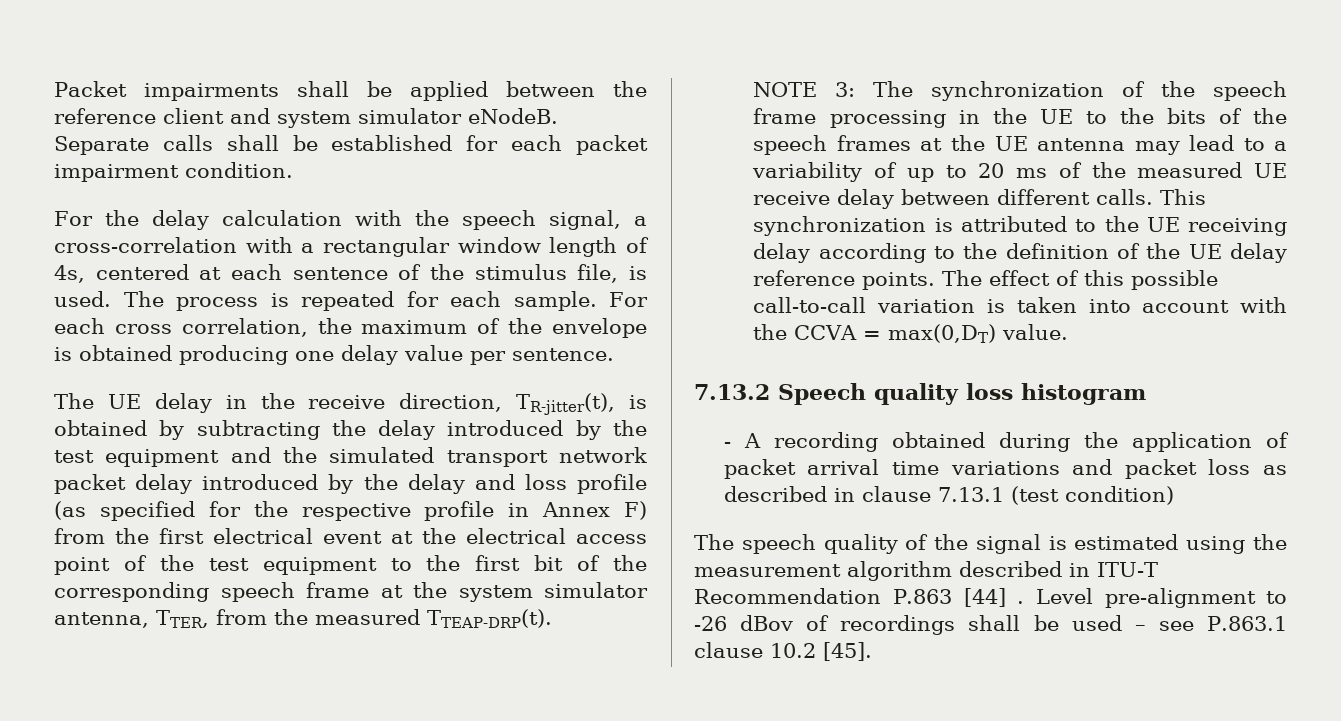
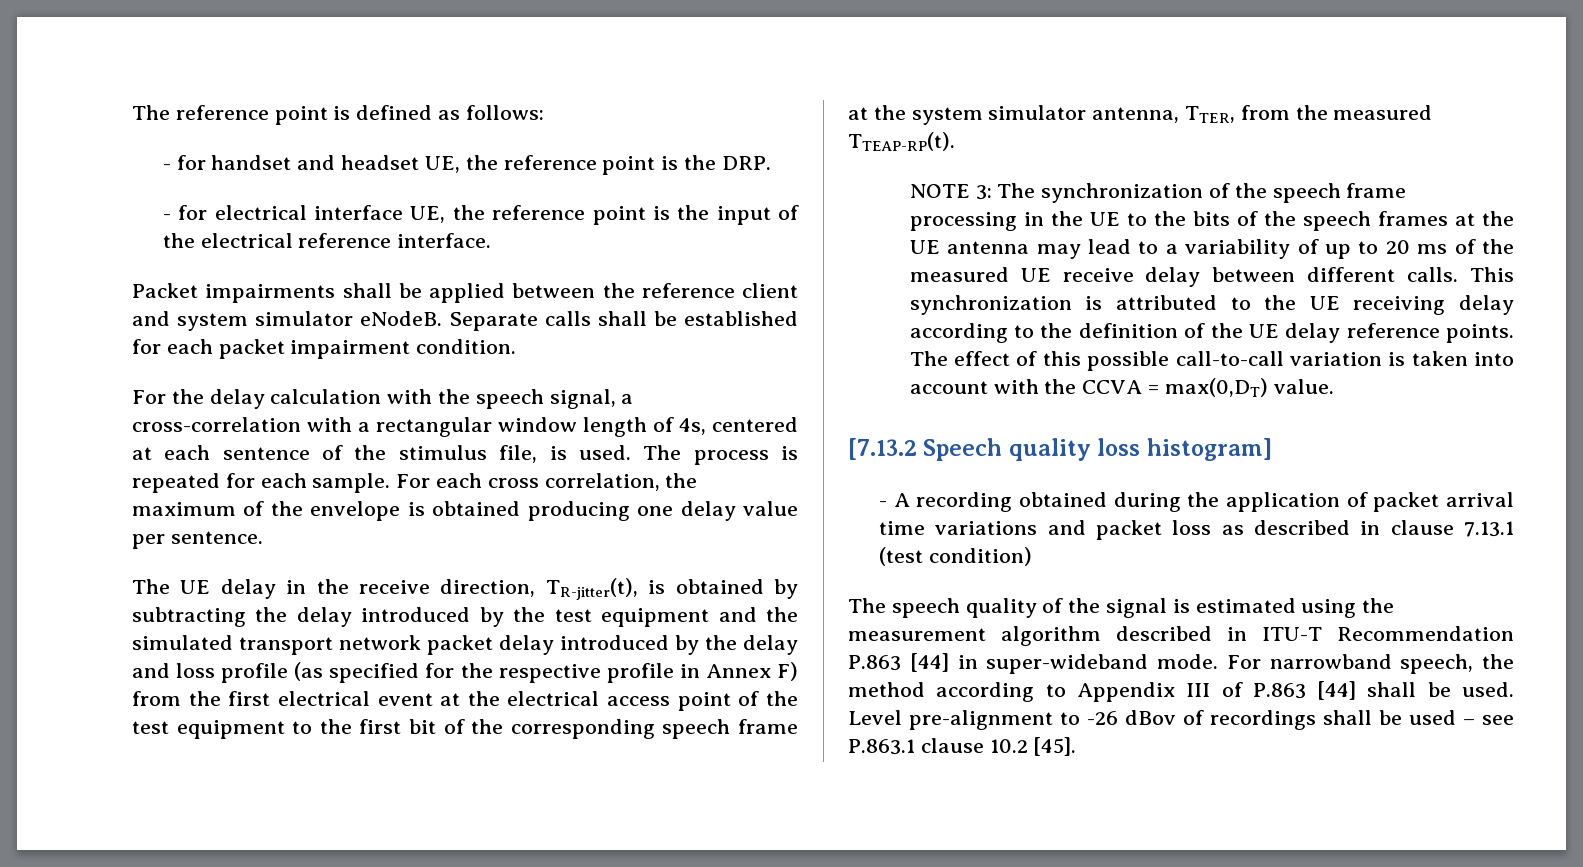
(54, 89) none -> [132,105,544,125] [162,155,771,175] [162,205,799,225] [162,233,492,248] The reference point is defined as follows: // - for handset and headset UE, the reference point is the DRP. // - for electrical interface UE, the reference point is the input of the electrical reference interface. //
[427,609,552,628] TTEAP-DRP(t). -> [848,132,955,151] TTEAP-RP(t).
[694,384,770,400] 7.13.2 -> [848,438,917,460] [7.13.2
[1021,383,1146,405] histogram -> [1146,438,1272,461] histogram]
[1017,601,1025,604] . -> [957,654,1514,674] [848,681,1514,702] in super-wideband mode. For narrowband speech, the method according to Appendix III of P.863 [44] shall be used.

